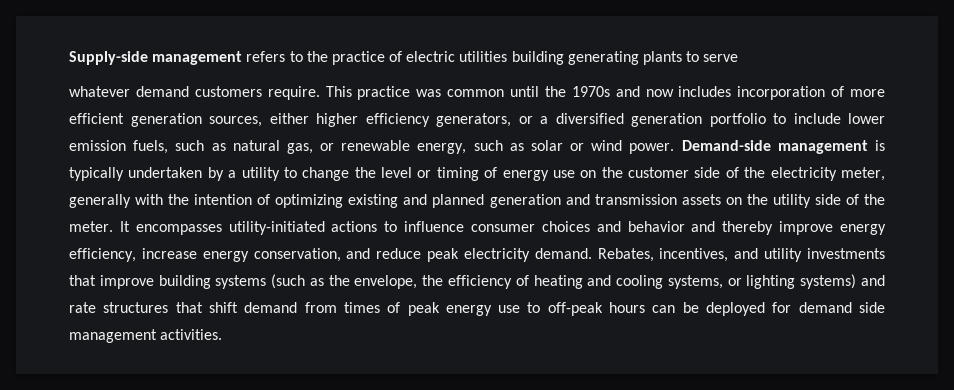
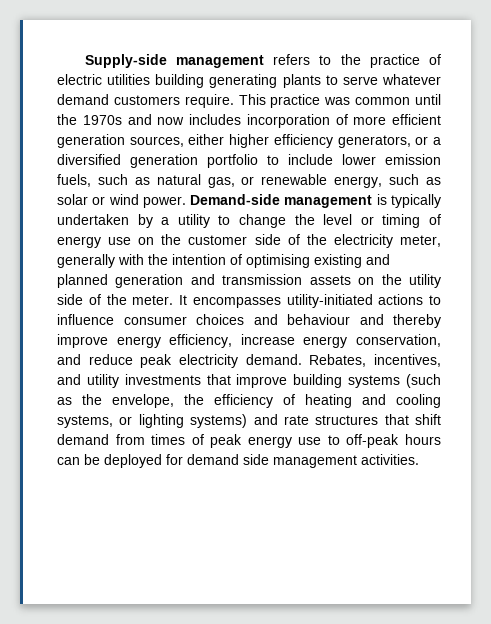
(739, 58) // -> (378, 80) none
[275,194,344,208] optimizing -> [246,254,310,268] optimising
[627,221,685,232] behavior -> [287,314,350,325] behaviour

